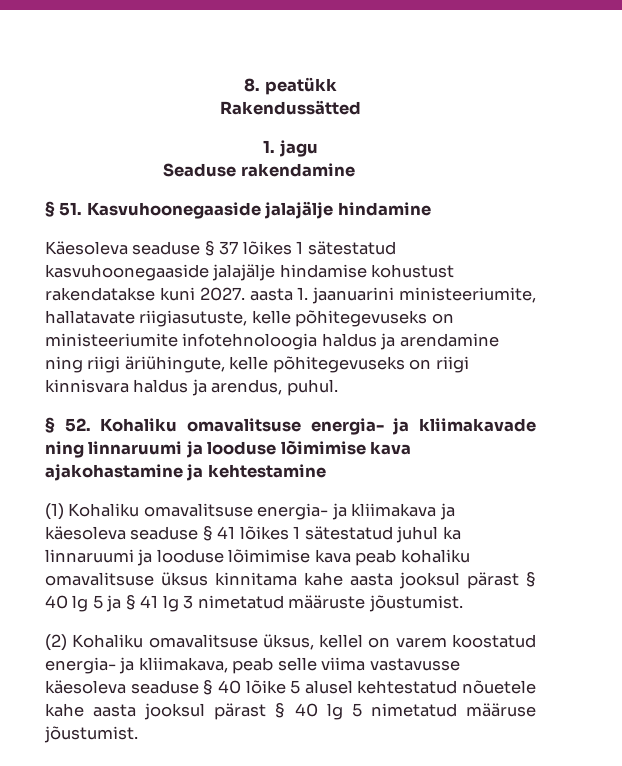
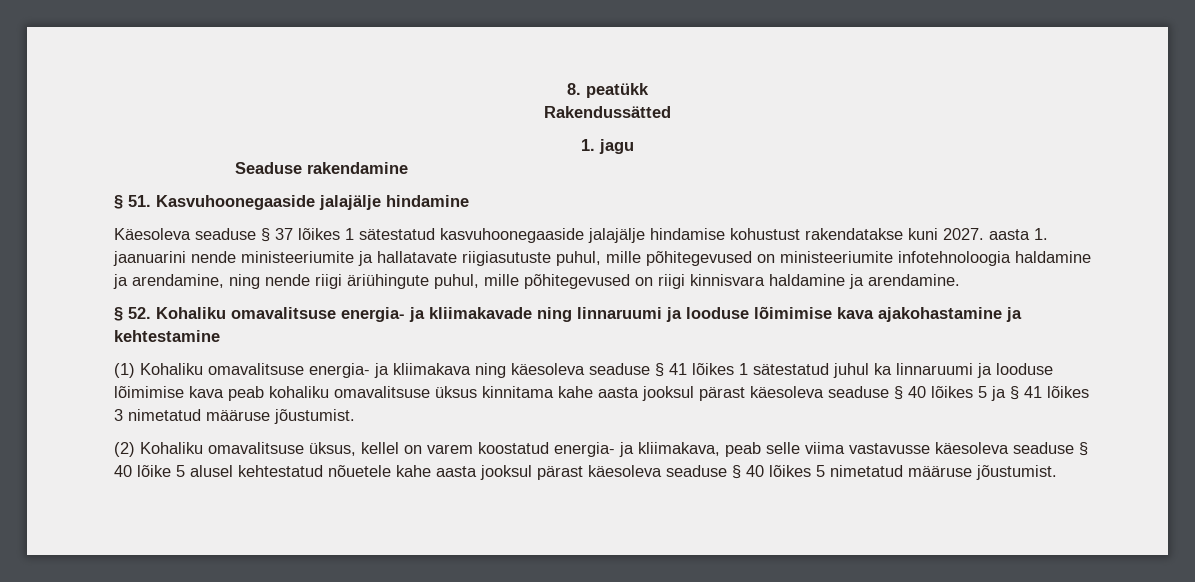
[399,287,536,303] [45,310,454,327] [45,333,499,350] [45,356,469,373] [45,379,338,396] ministeeriumite, hallatavate riigiasutuste, kelle põhitegevuseks on ministeeriumite infotehnoloogia haldus ja arendamine ning riigi äriühingute, kelle põhitegevuseks on riigi kinnisvara haldus ja arendus, puhul. -> [191,251,1091,266] [113,274,960,289] nende ministeeriumite ja hallatavate riigiasutuste puhul, mille põhitegevused on ministeeriumite infotehnoloogia haldamine ja arendamine, ning nende riigi äriühingute puhul, mille põhitegevused on riigi kinnisvara haldamine ja arendamine.
[439,503,455,520] ja -> [475,363,506,378] ning
[526,572,536,587] [45,595,89,612] § 40 lg -> [750,386,973,400] käesoleva seaduse § 40 lõikes
[162,595,179,612] lg -> [1047,386,1089,398] lõikes
[288,595,366,609] määruste -> [206,410,270,421] määruse
[275,703,343,720] § 40 lg -> [588,465,811,479] käesoleva seaduse § 40 lõikes

